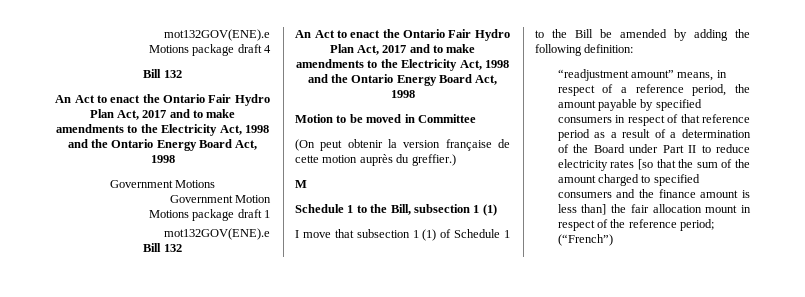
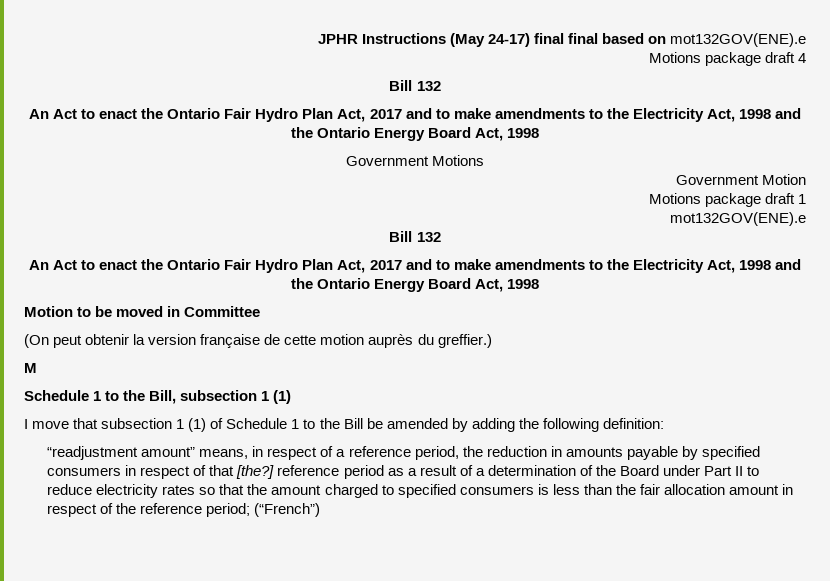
(164, 35) none -> [317,33,666,47] JPHR Instructions (May 24-17) final final based on
[557,100,596,108] amount -> [486,446,623,457] reduction in amounts
(700, 118) none -> [236,465,275,479] [the?]
[637,159,653,170] [so -> [199,487,216,495] so
[696,159,750,168] sum of the -> (268, 489) none
[616,189,739,198] and the finance amount -> (534, 490) none
[581,204,607,215] than] -> [583,484,612,495] than
[705,205,738,213] mount -> [729,485,780,495] amount

